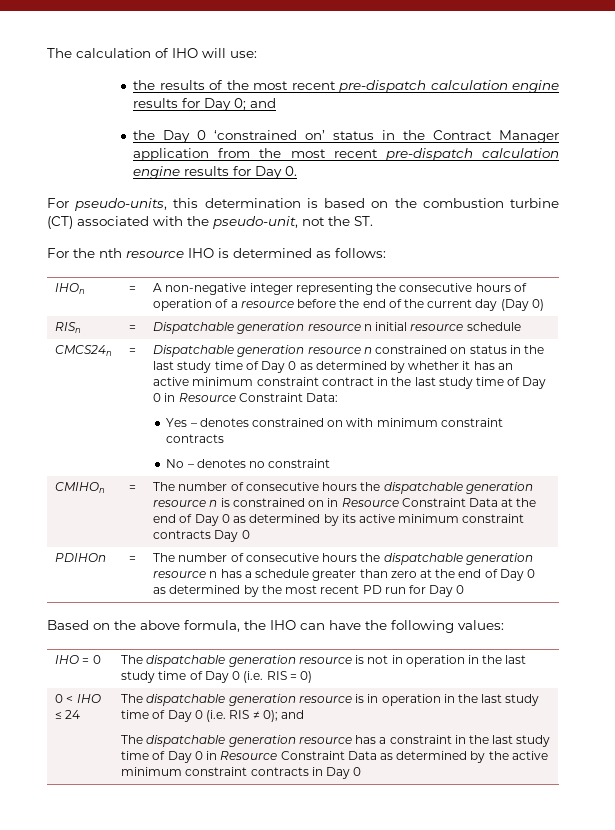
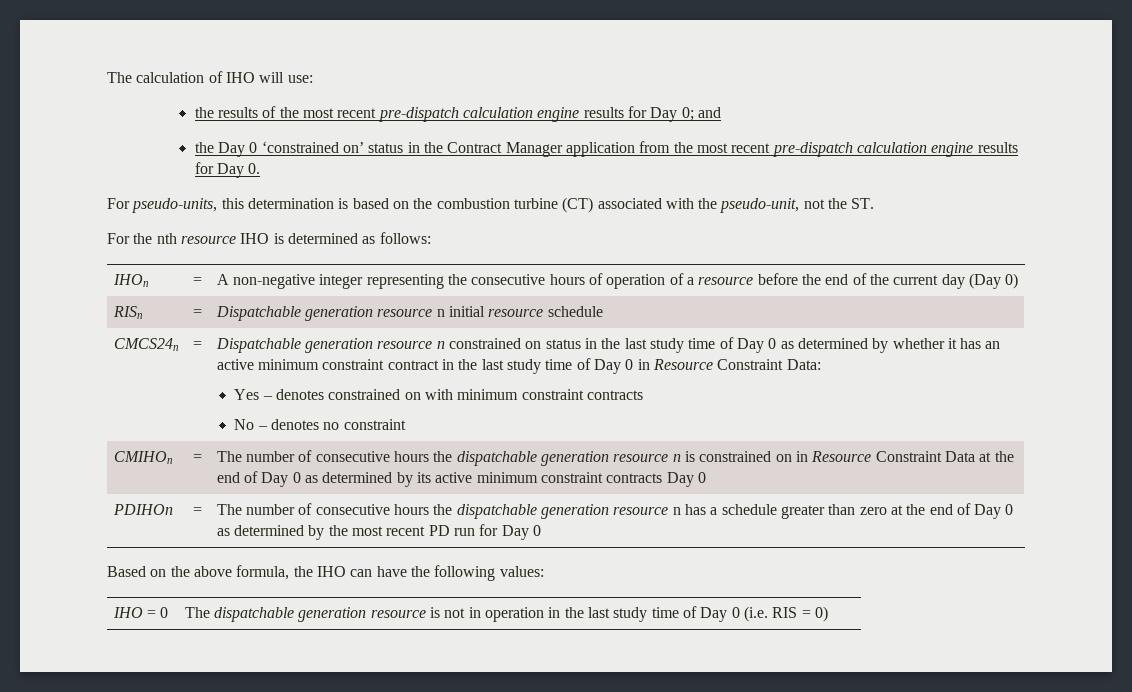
[55,694,101,703] [55,710,81,719] [121,694,540,706] [121,710,304,722] [121,735,551,747] [121,751,548,763] [121,767,362,779] // 0 < IHO ≤ 24 | The dispatchable generation resource is in operation in the last study time of Day 0 (i.e. RIS ≠ 0); and // The dispatchable generation resource has a constraint in the last study time of Day 0 in Resource Constraint Data as determined by the active minimum constraint contracts in Day 0 -> (828, 614) none

